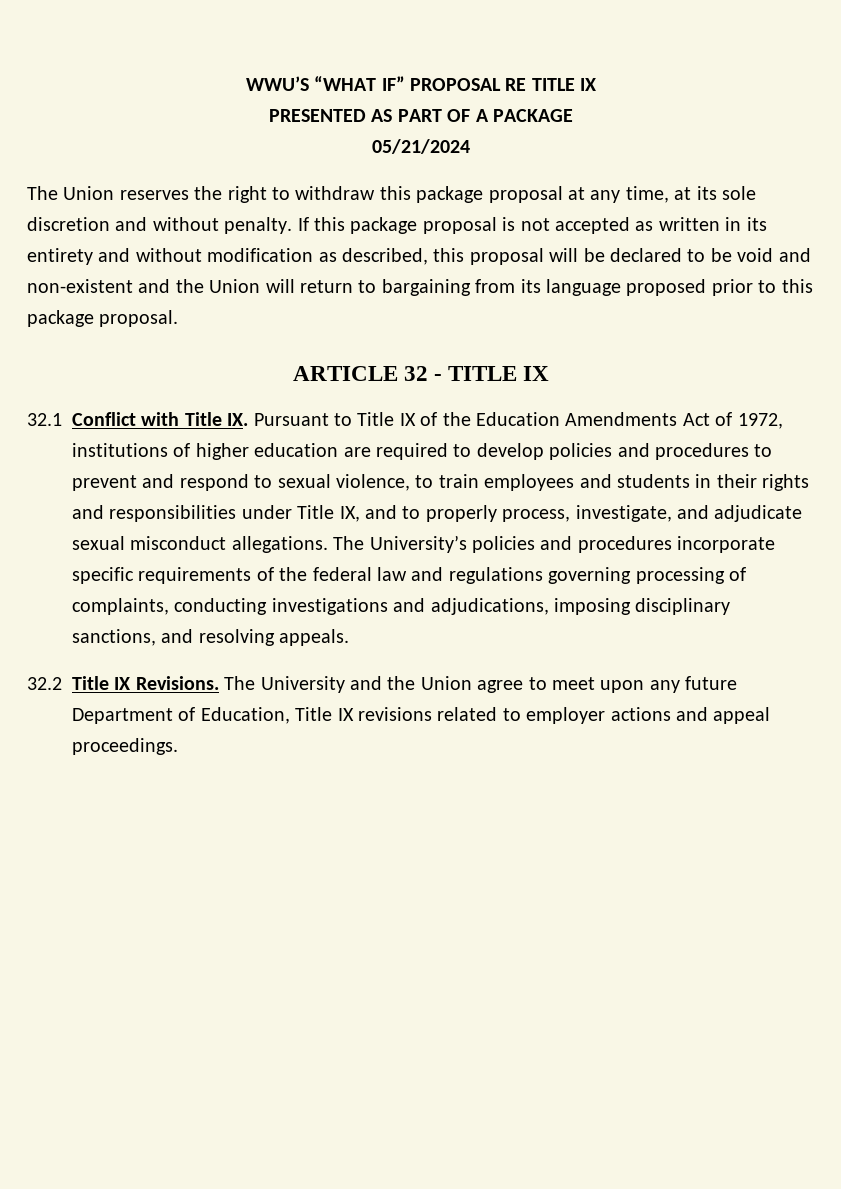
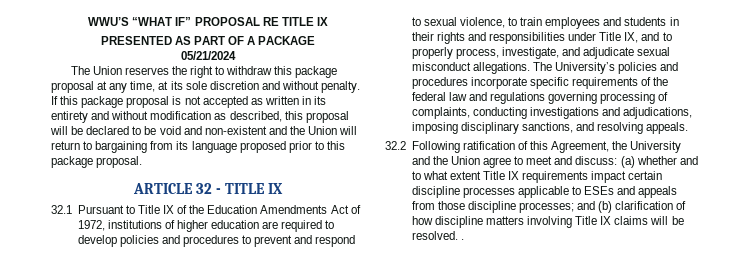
[72,412,249,426] Conflict with Title IX. -> (72, 209) none
[72,676,256,690] Title IX Revisions. The -> [411,141,628,153] Following ratification of this Agreement, the
[600,676,738,693] [72,707,771,724] [72,738,178,755] upon any future Department of Education, Title IX revisions related to employer actions and appeal proceedings. -> [554,156,698,168] [411,171,663,183] [411,186,678,198] [411,201,687,213] [411,216,684,228] [411,231,464,240] and discuss: (a) whether and to what extent Title IX requirements impact certain discipline processes applicable to ESEs and appeals from those discipline processes; and (b) clarification of how discipline matters involving Title IX claims will be resolved. .

